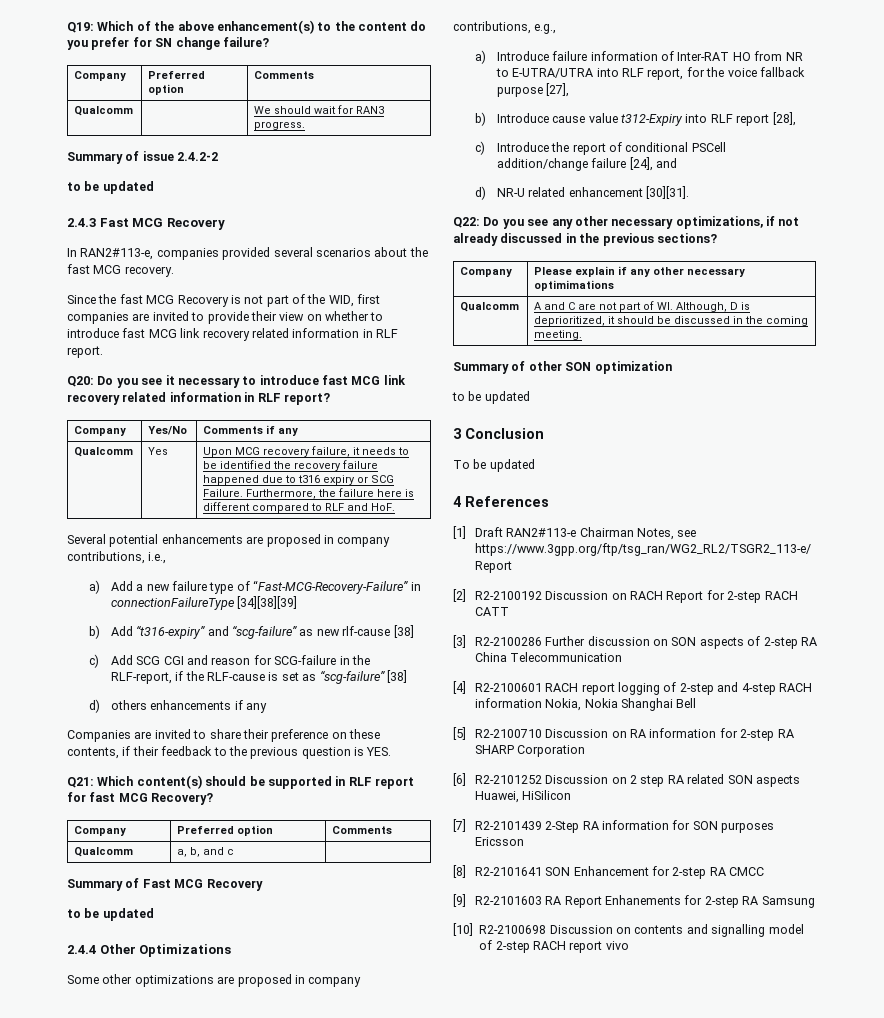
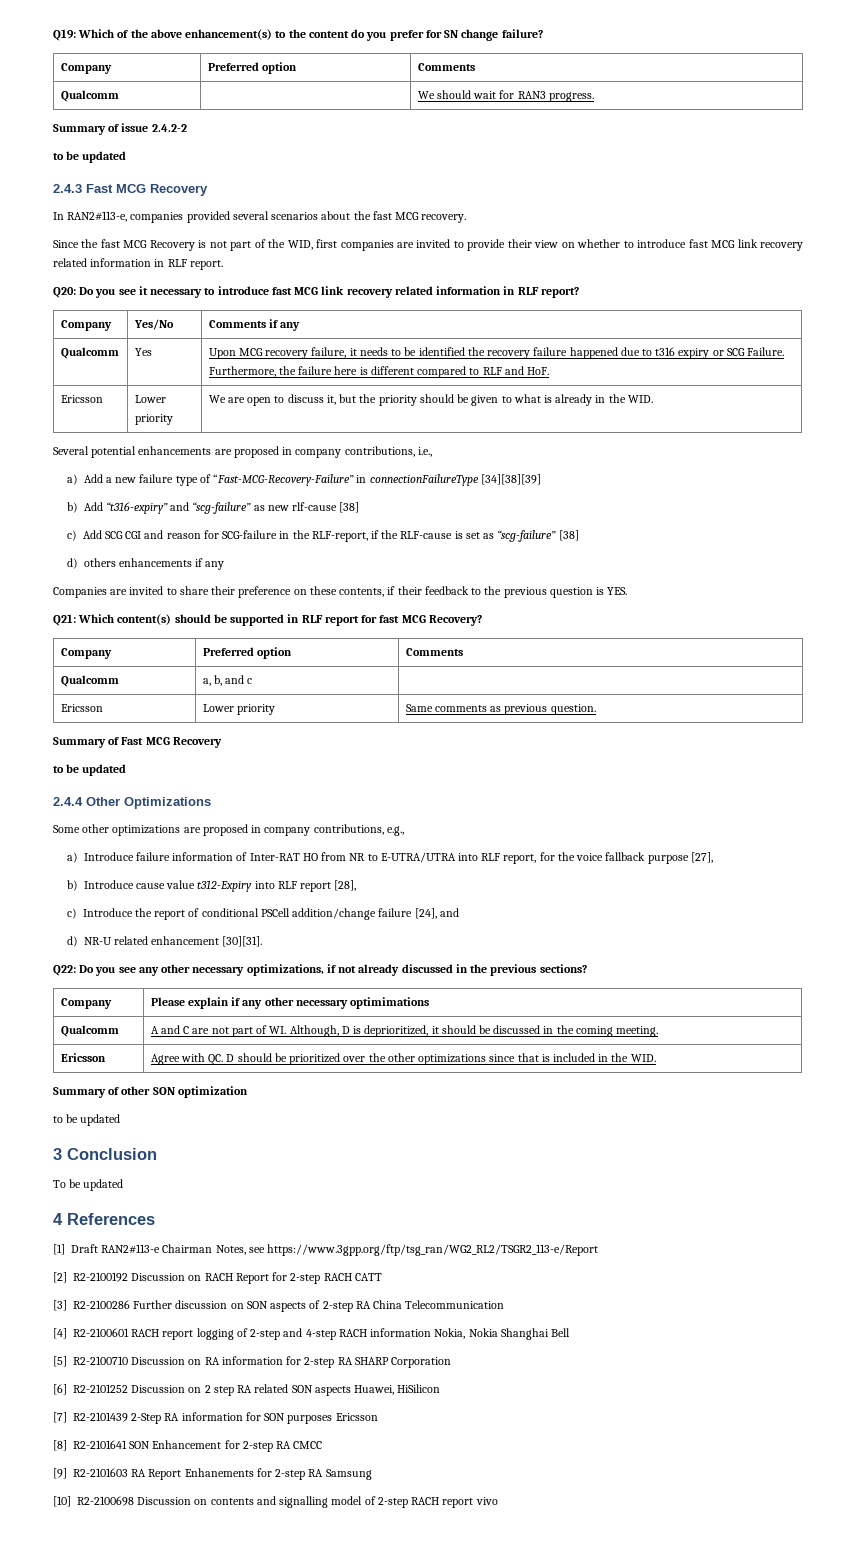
(396, 507) none -> [60,395,103,403] [134,395,166,403] [134,414,173,425] [208,394,653,406] // Ericsson | Lower priority | We are open to discuss it, but the priority should be given to what is already in the WID.
(235, 852) none -> [60,704,103,712] [202,704,275,715] [405,704,596,715] // Ericsson | Lower priority | Same comments as previous question.
(583, 335) none -> [60,1053,106,1062] [150,1053,656,1065] // Ericsson | Agree with QC. D should be prioritized over the other optimizations since that is included in the WID.

